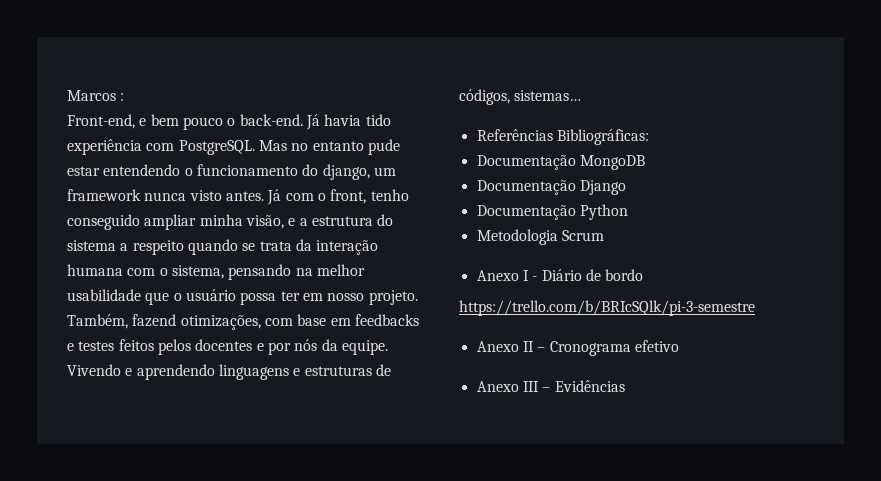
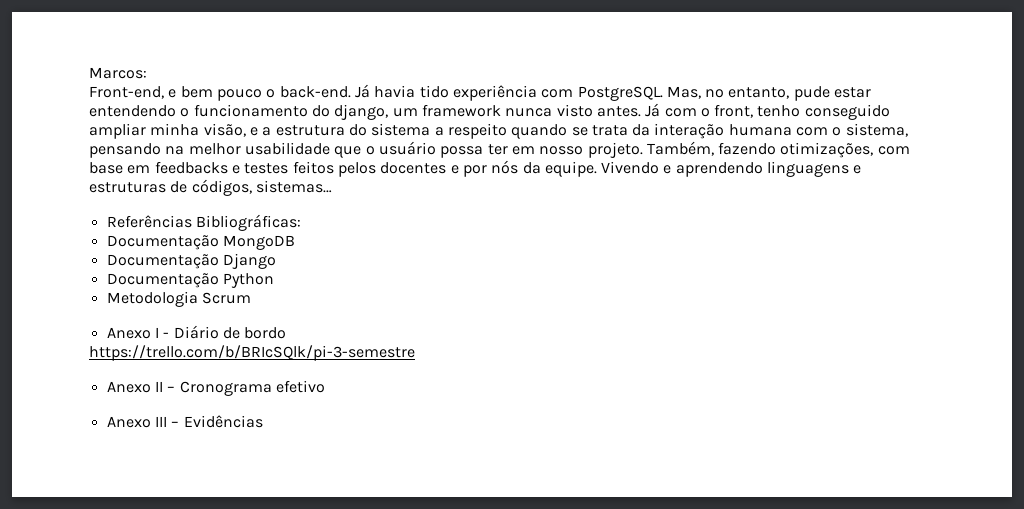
[67,90,125,101] Marcos : -> [89,67,147,79] Marcos:
[258,140,364,151] Mas no entanto -> [666,86,790,99] Mas, no entanto,
[132,314,177,327] fazend -> [718,142,777,155] fazendo

